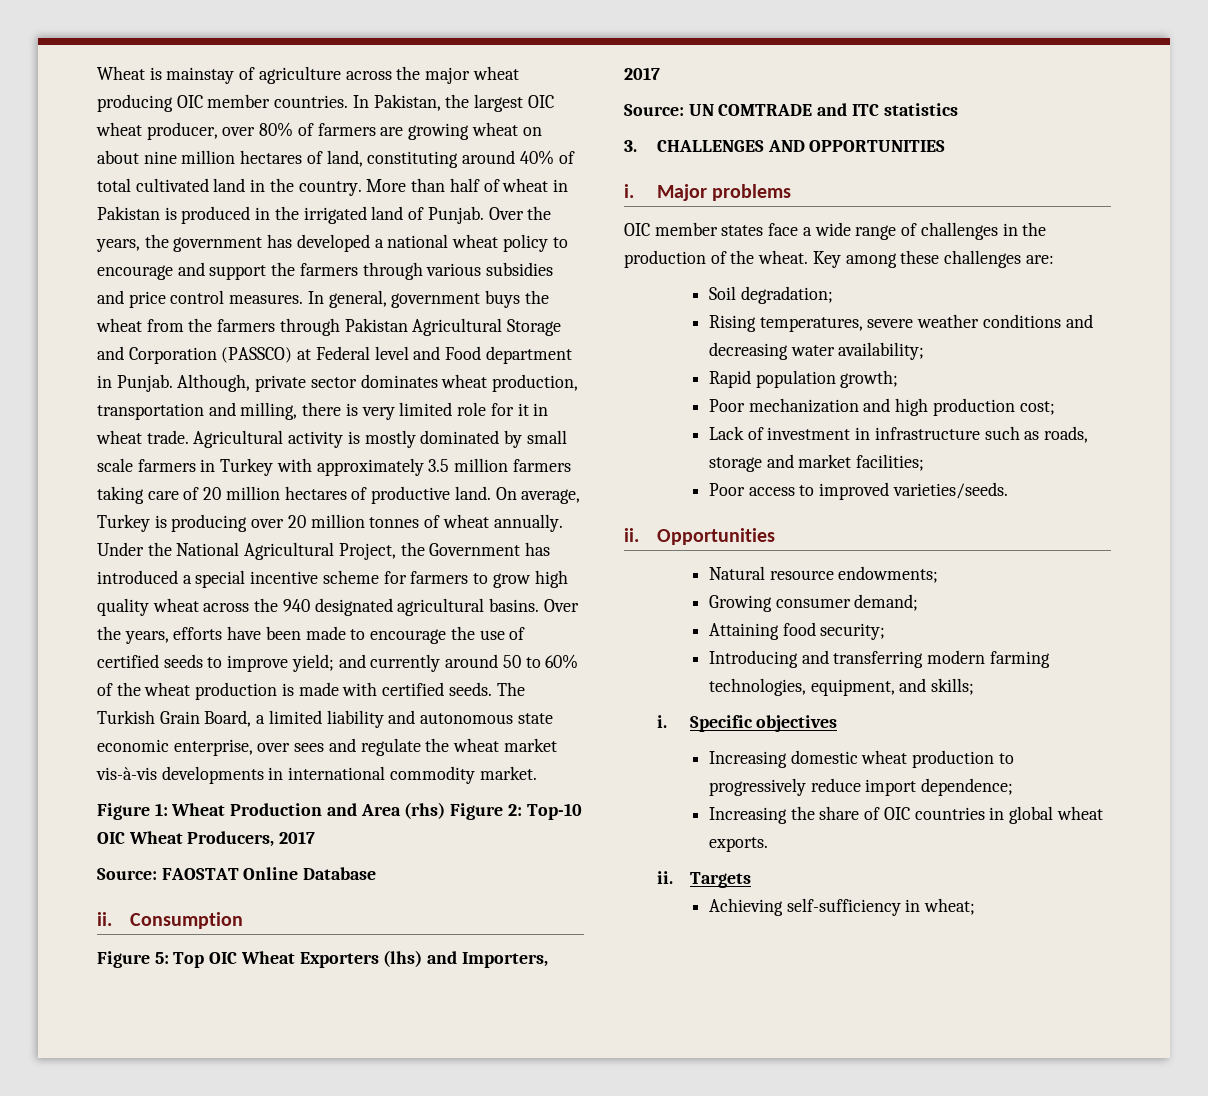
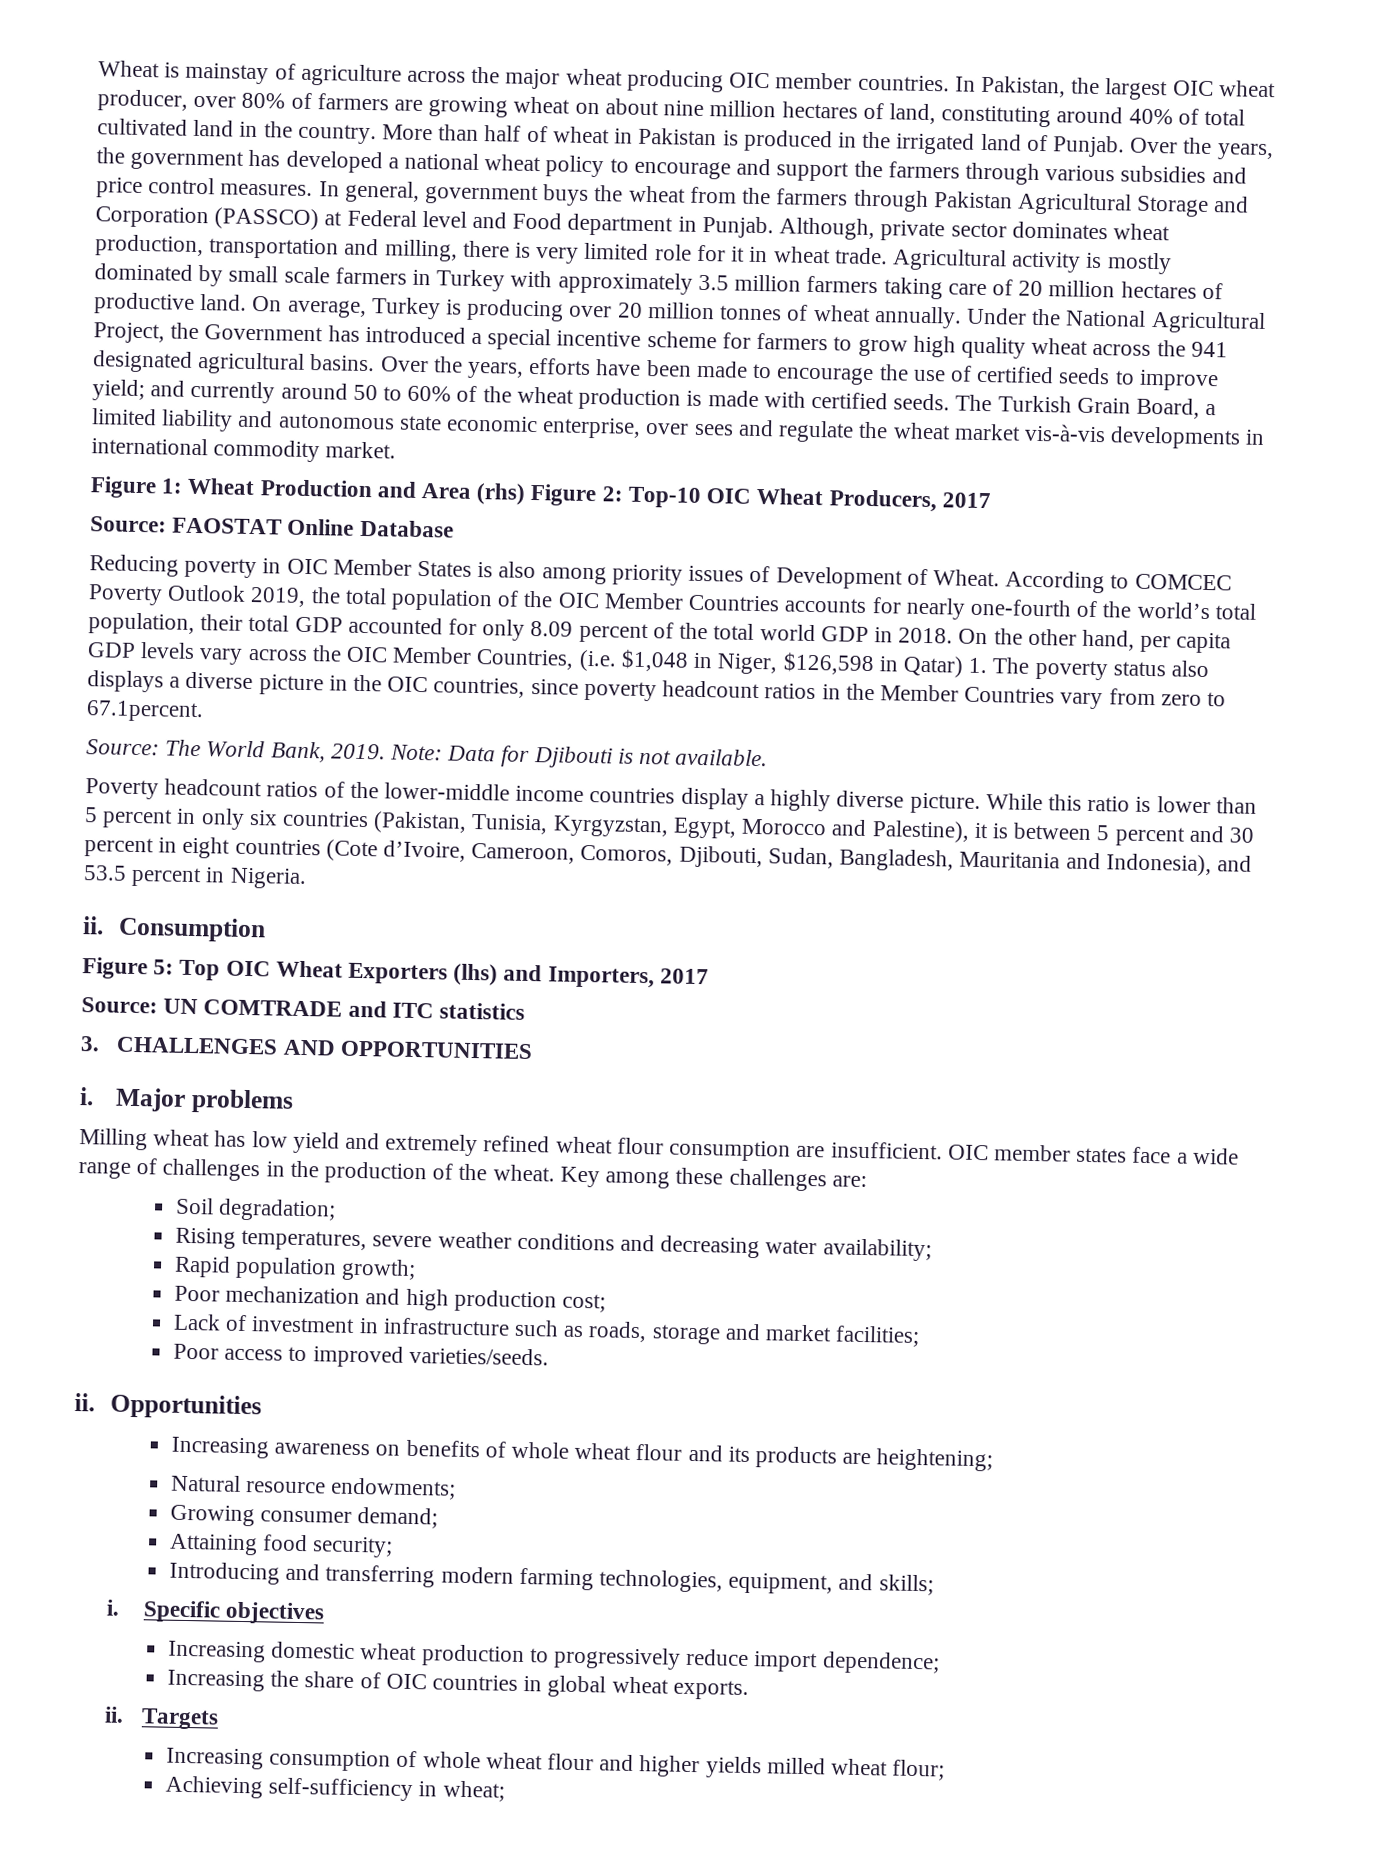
[282,599,310,612] 940 -> [1190,341,1228,358] 941
(377, 873) none -> [89,554,1232,594] [88,584,1256,620] [88,612,1232,654] [87,642,1209,681] [87,670,1226,710] [86,700,204,723] [86,739,769,769] [85,778,1257,815] [84,807,1255,847] [84,836,1252,877] [83,865,307,890] // Reducing poverty in OIC Member States is also among priority issues of Development of Wheat. According to COMCEC Poverty Outlook 2019, the total population of the OIC Member Countries accounts for nearly one-fourth of the world’s total population, their total GDP accounted for only 8.09 percent of the total world GDP in 2018. On the other hand, per capita GDP levels vary across the OIC Member Countries, (i.e. $1,048 in Niger, $126,598 in Qatar) 1. The poverty status also displays a diverse picture in the OIC countries, since poverty headcount ratios in the Member Countries vary from zero to 67.1percent. // Source: The World Bank, 2019. Note: Data for Djibouti is not available. // Poverty headcount ratios of the lower-middle income countries display a highly diverse picture. While this ratio is lower than 5 percent in only six countries (Pakistan, Tunisia, Kyrgyzstan, Egypt, Morocco and Palestine), it is between 5 percent and 30 percent in eight countries (Cote d’Ivoire, Cameroon, Comoros, Djibouti, Sudan, Bangladesh, Mauritania and Indonesia), and 53.5 percent in Nigeria.
(792, 192) none -> [79,1128,943,1162] Milling wheat has low yield and extremely refined wheat flour consumption are insufficient.
(775, 536) none -> [170,1436,994,1472] // Increasing awareness on benefits of whole wheat flour and its products are heightening;
(751, 880) none -> [165,1747,946,1781] // Increasing consumption of whole wheat flour and higher yields milled wheat flour;

